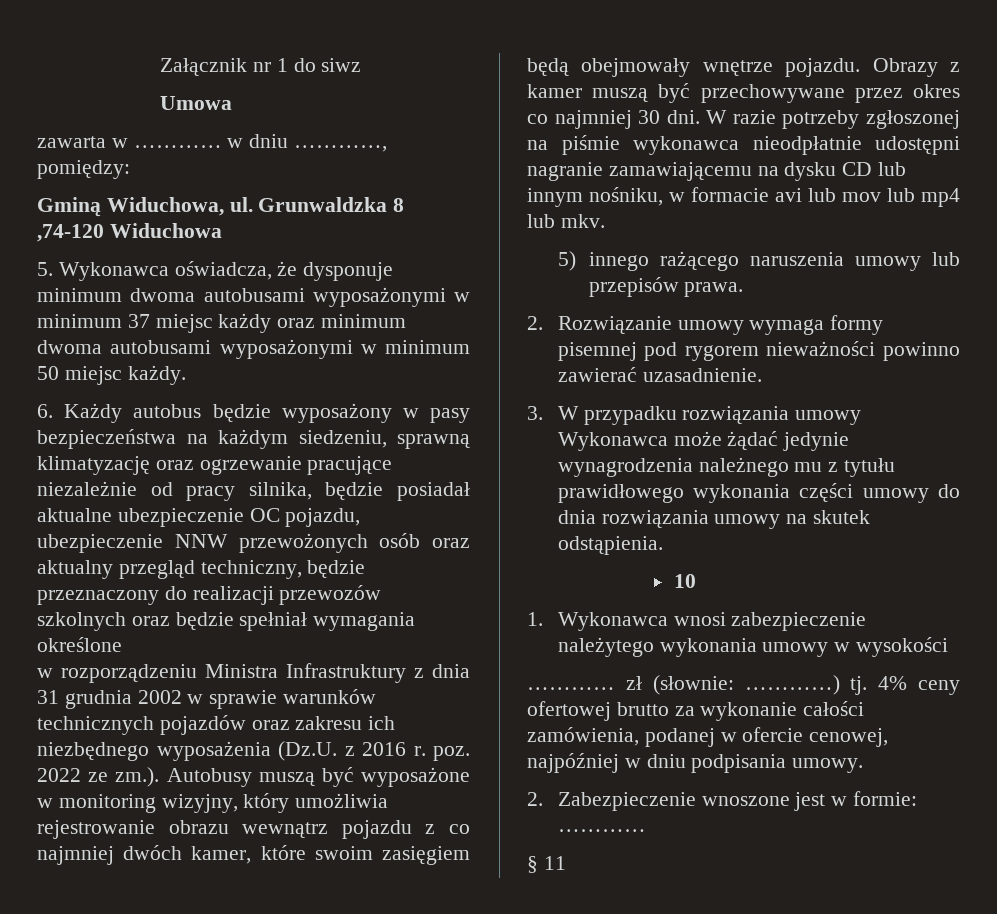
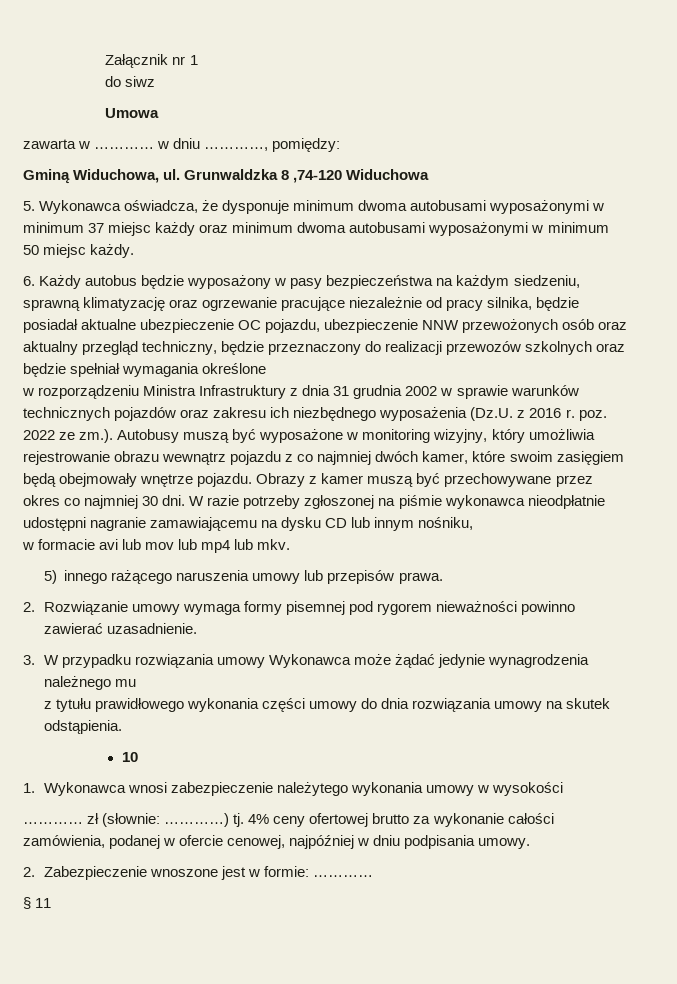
(288, 65) none -> (198, 60) //
(663, 196) none -> (474, 523) //
(823, 467) none -> (136, 683) //

